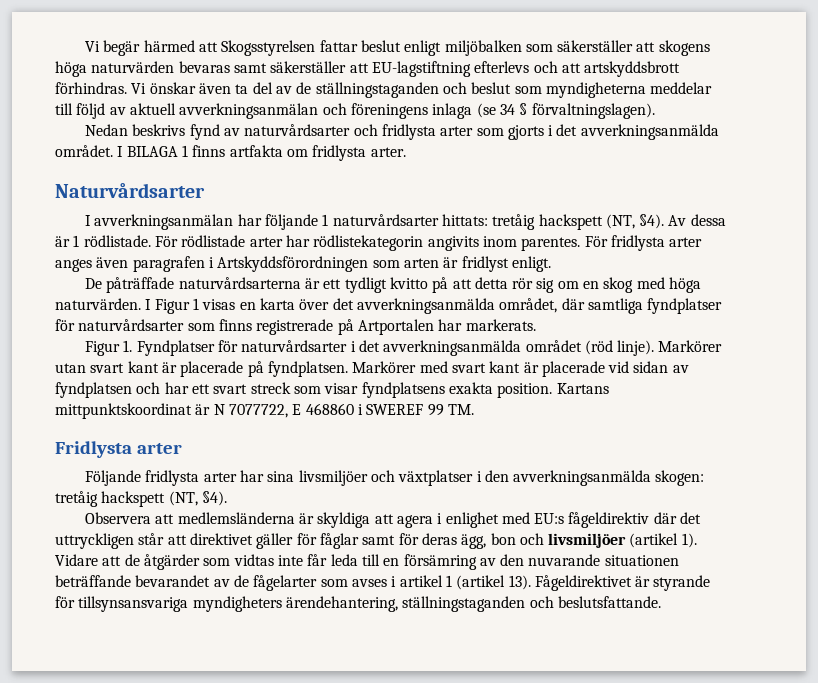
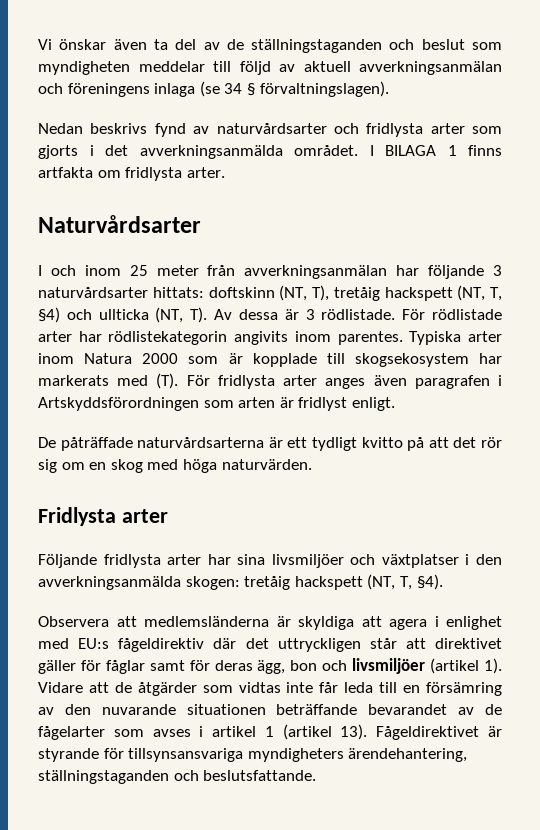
[84,40,710,56] [55,61,681,77] [55,82,147,94] Vi begär härmed att Skogsstyrelsen fattar beslut enligt miljöbalken som säkerställer att skogens höga naturvärden bevaras samt säkerställer att EU-lagstiftning efterlevs och att artskyddsbrott förhindras. Vi -> [38,39,52,50] Vi
[545,82,646,98] myndigheterna -> [38,61,130,75] myndigheten
(91, 220) none -> [50,265,236,276] och inom 25 meter från
[322,214,329,226] 1 -> [493,265,503,276] 3
[492,214,665,230] tretåig hackspett (NT, §4). -> [208,285,502,301] [38,307,208,323] doftskinn (NT, T), tretåig hackspett (NT, T, §4) och ullticka (NT, T).
[73,235,80,247] 1 -> [305,309,315,320] 3
(581, 244) none -> [409,331,503,345] [38,353,502,367] [38,373,179,389] Typiska arter inom Natura 2000 som är kopplade till skogsekosystem har markerats med (T).
[474,277,508,289] detta -> [453,437,477,448] det
[145,298,723,314] [55,319,536,335] [84,340,723,356] [55,361,689,377] [55,382,609,398] [55,403,474,419] I Figur 1 visas en karta över det avverkningsanmälda området, där samtliga fyndplatser för naturvårdsarter som finns registrerade på Artportalen har markerats. // Figur 1. Fyndplatser för naturvårdsarter i det avverkningsanmälda området (röd linje). Markörer utan svart kant är placerade på fyndplatsen. Markörer med svart kant är placerade vid sidan av fyndplatsen och har ett svart streck som visar fyndplatsens exakta position. Kartans mittpunktskoordinat är N 7077722, E 468860 i SWEREF 99 TM. -> (312, 464) none
(198, 498) none -> [399,576,412,590] T,

